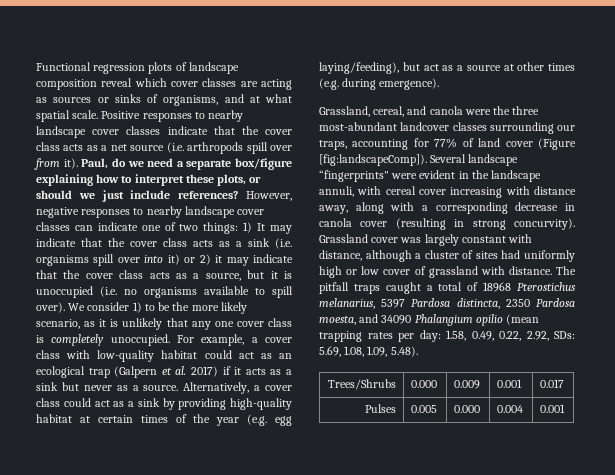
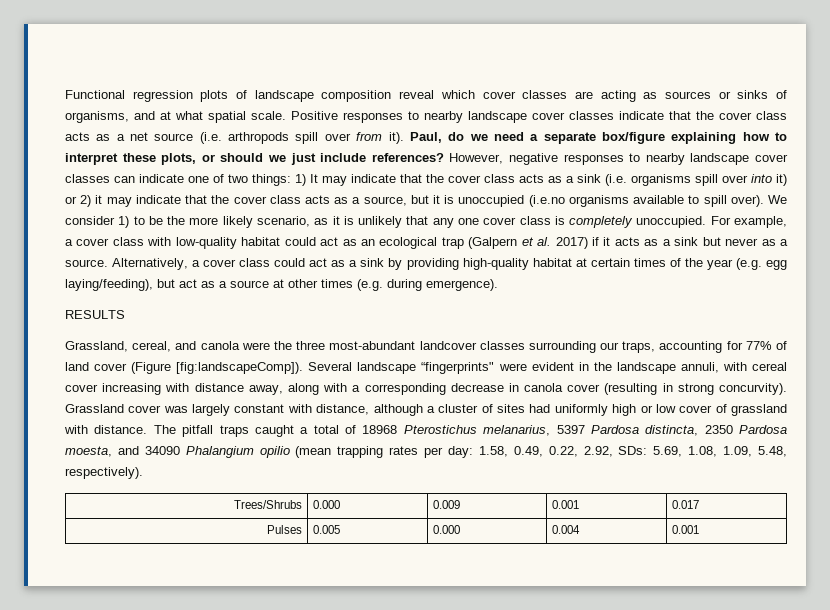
[100,286,137,297] (i.e. no -> [528,195,565,207] (i.e.no
(440, 84) none -> [65,310,125,319] // RESULTS
[390,346,418,357] 5.48). -> [758,446,788,457] [65,467,143,479] 5.48, respectively).

